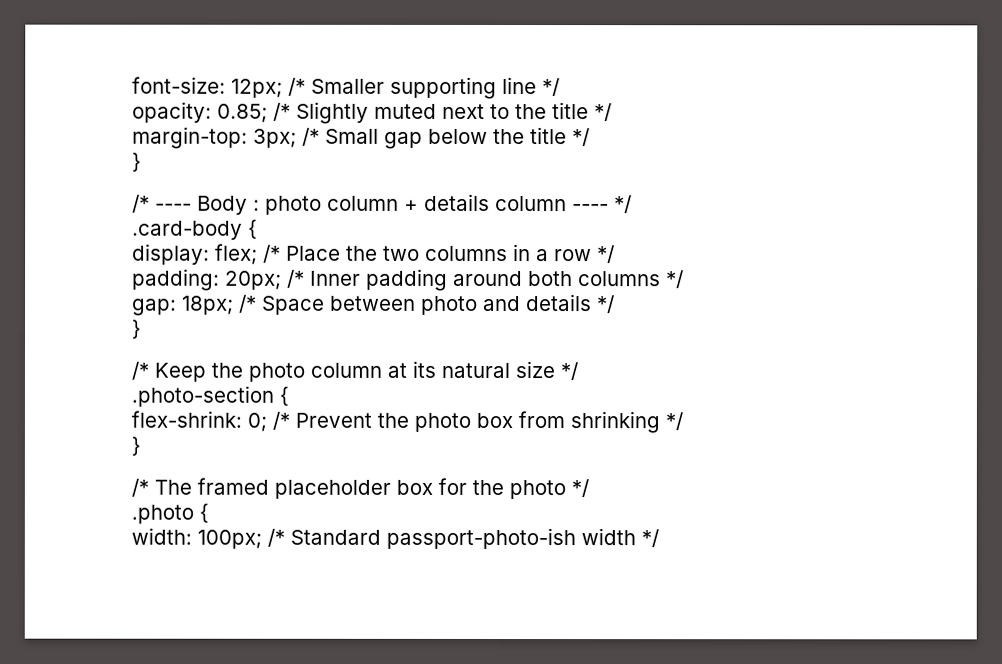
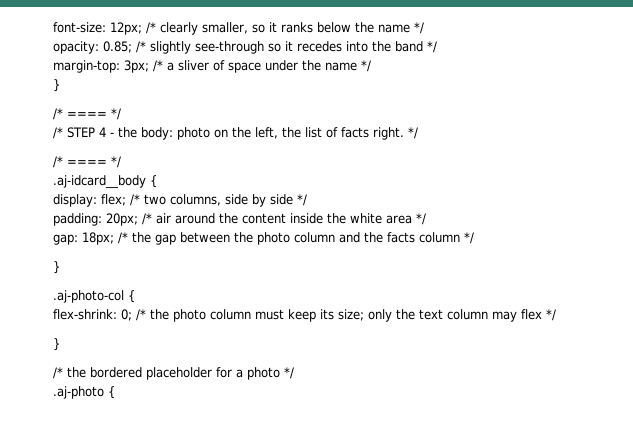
[311,76,560,99] [132,101,612,124] [132,126,590,149] [132,152,142,172] [132,193,632,215] [132,218,258,240] [132,243,615,265] [132,268,684,291] [132,294,615,316] [131,319,142,339] [131,360,578,382] [131,385,289,407] [131,410,683,434] [131,436,141,456] [131,477,504,499] Smaller supporting line */ // opacity: 0.85; /* Slightly muted next to the title */ // margin-top: 3px; /* Small gap below the title */ // } // /* ---- Body : photo column + details column ---- */ // .card-body { // display: flex; /* Place the two columns in a row */ // padding: 20px; /* Inner padding around both columns */ // gap: 18px; /* Space between photo and details */ // } // /* Keep the photo column at its natural size */ // .photo-section { // flex-shrink: 0; /* Prevent the photo box from shrinking */ // } // /* The framed placeholder box for the -> [160,22,424,35] [53,41,437,54] [53,60,371,73] [53,79,60,92] [53,108,121,120] [53,127,418,140] [53,156,121,168] [53,175,157,189] [53,194,307,207] [53,213,426,226] [53,232,474,245] [53,261,60,274] [53,290,135,303] [53,309,556,322] [53,338,60,351] [53,367,243,380] clearly smaller, so it ranks below the name */ // opacity: 0.85; /* slightly see-through so it recedes into the band */ // margin-top: 3px; /* a sliver of space under the name */ // } // /* ==== */ // /* STEP 4 - the body: photo on the left, the list of facts right. */ // /* ==== */ // .aj-idcard__body { // display: flex; /* two columns, side by side */ // padding: 20px; /* air around the content inside the white area */ // gap: 18px; /* the gap between the photo column and the facts column */ // } // .aj-photo-col { // flex-shrink: 0; /* the photo column must keep its size; only the text column may flex */ // } // /* the bordered placeholder for a
[131,502,209,524] [131,527,659,550] .photo { // width: 100px; /* Standard passport-photo-ish width */ -> [53,386,115,399] .aj-photo {

